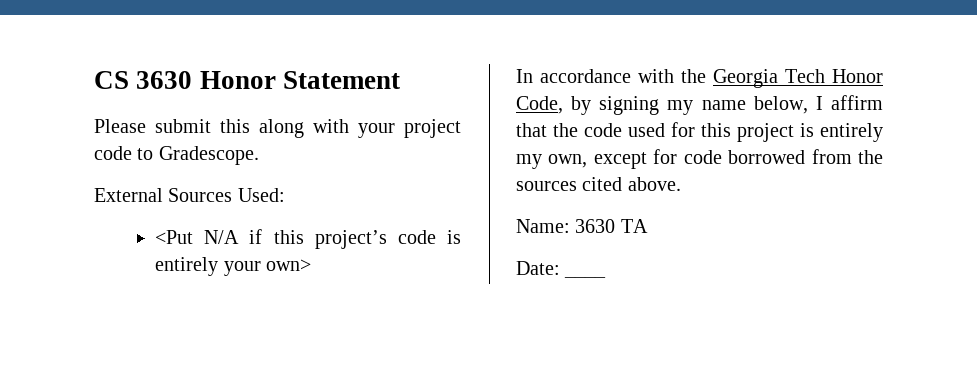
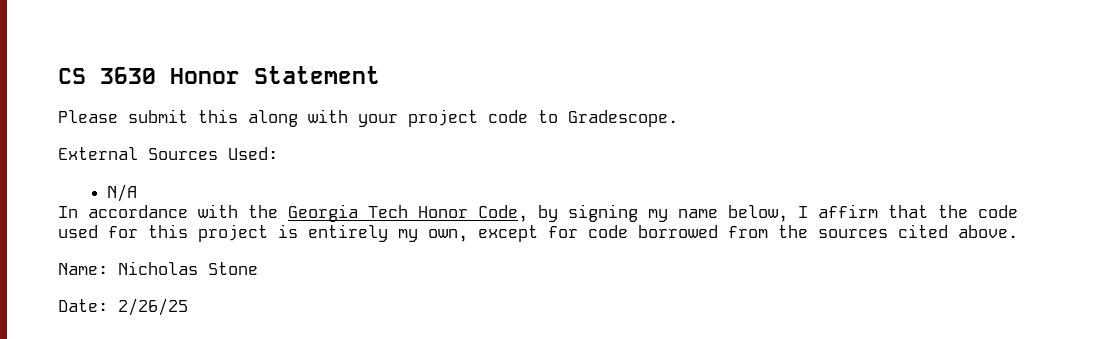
[155,230,194,244] <Put -> (278, 153) none
[249,229,461,249] [155,257,311,276] if this project’s code is entirely your own> -> (137, 193) none
[575,219,648,233] 3630 TA -> [118,261,258,275] Nicholas Stone
[564,275,607,278] ____ -> [118,298,188,316] 2/26/25

